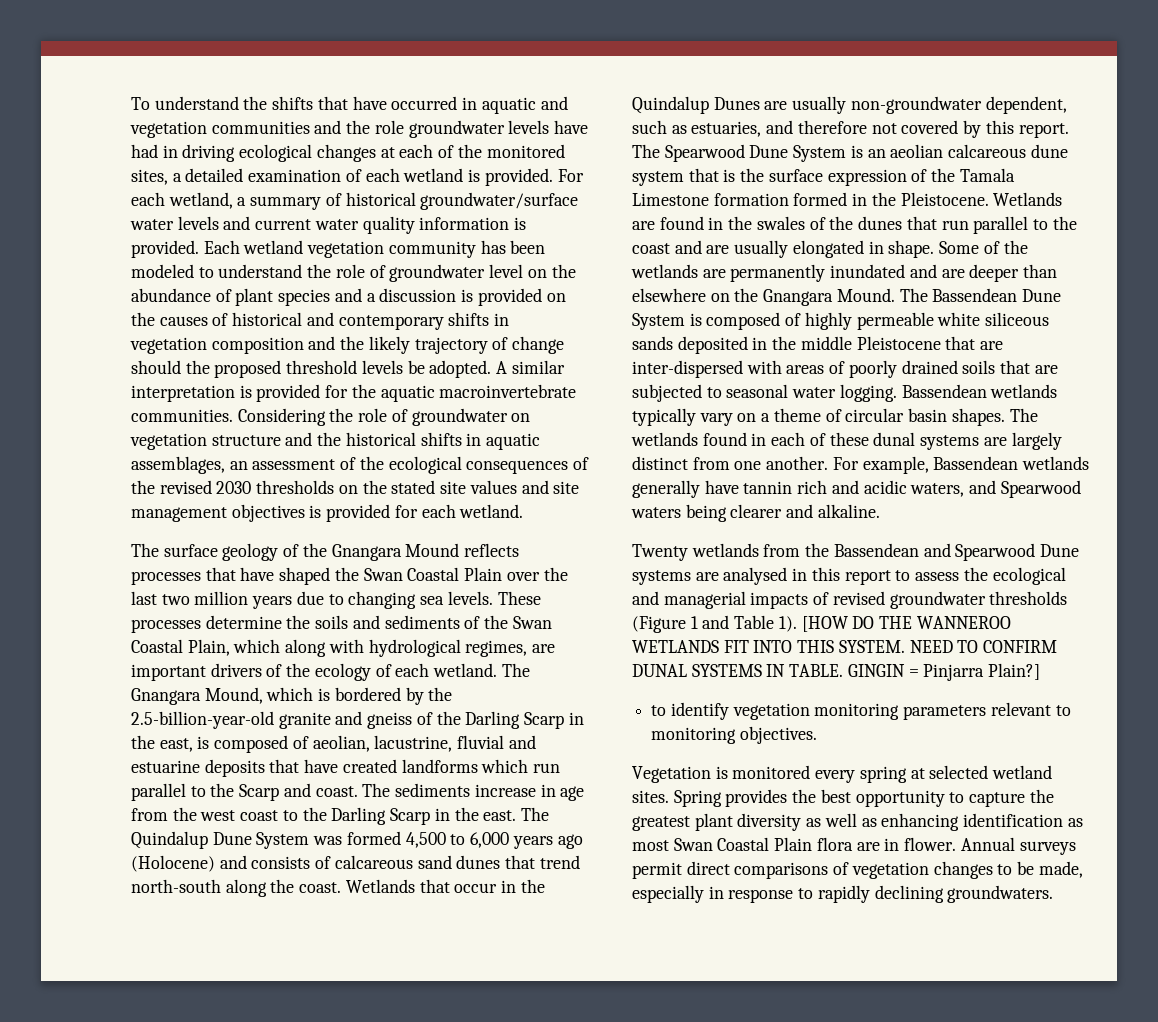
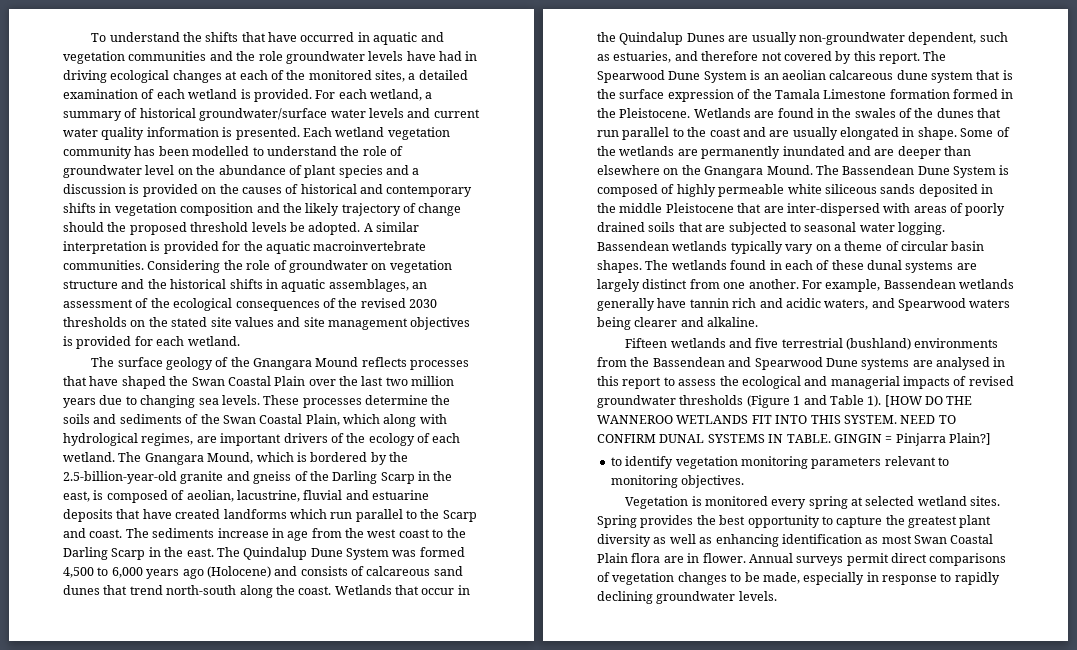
[131,240,199,258] provided. -> [235,127,300,140] presented.
[131,264,194,278] modeled -> [192,146,250,156] modelled
[632,543,759,561] Twenty wetlands -> [625,338,999,350] Fifteen wetlands and five terrestrial (bushland) environments
[947,885,1054,903] groundwaters. -> [656,591,777,604] groundwater levels.

